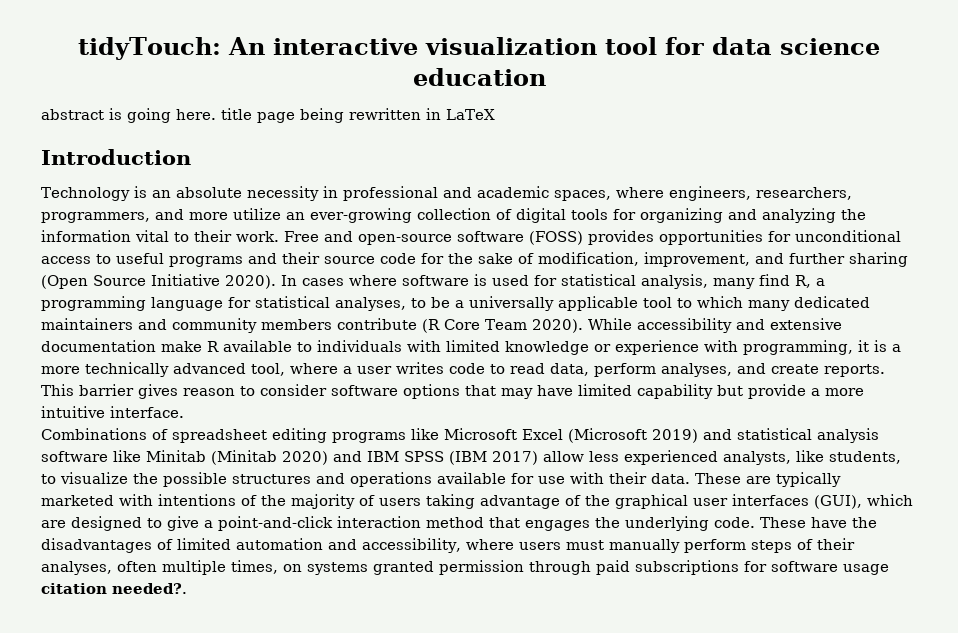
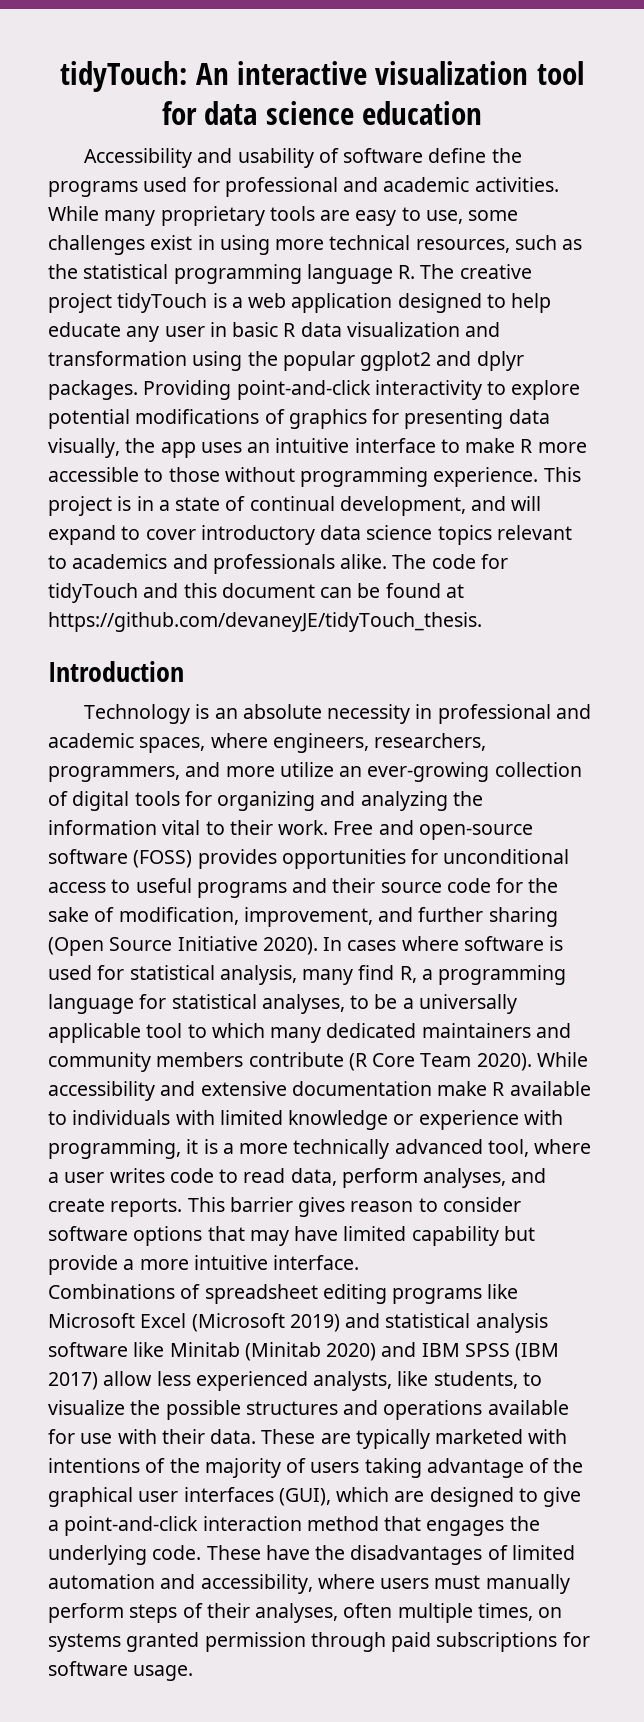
[41,108,495,123] abstract is going here. title page being rewritten in LaTeX -> [84,148,522,168] [48,177,559,197] [48,206,519,226] [48,235,583,255] [48,264,532,284] [48,293,552,313] [48,322,501,342] [48,351,524,371] [48,380,581,400] [48,409,550,429] [48,438,587,458] [48,467,581,487] [48,496,542,516] [48,525,572,545] [48,554,508,574] [48,583,464,603] [48,612,482,632] Accessibility and usability of software define the programs used for professional and academic activities. While many proprietary tools are easy to use, some challenges exist in using more technical resources, such as the statistical programming language R. The creative project tidyTouch is a web application designed to help educate any user in basic R data visualization and transformation using the popular ggplot2 and dplyr packages. Providing point-and-click interactivity to explore potential modifications of graphics for presenting data visually, the app uses an intuitive interface to make R more accessible to those without programming experience. This project is in a state of continual development, and will expand to cover introductory data science topics relevant to academics and professionals alike. The code for tidyTouch and this document can be found at https://github.com/devaneyJE/tidyTouch_thesis.
[843,564,889,575] [41,583,187,594] usage citation needed?. -> [133,1665,194,1681] usage.

